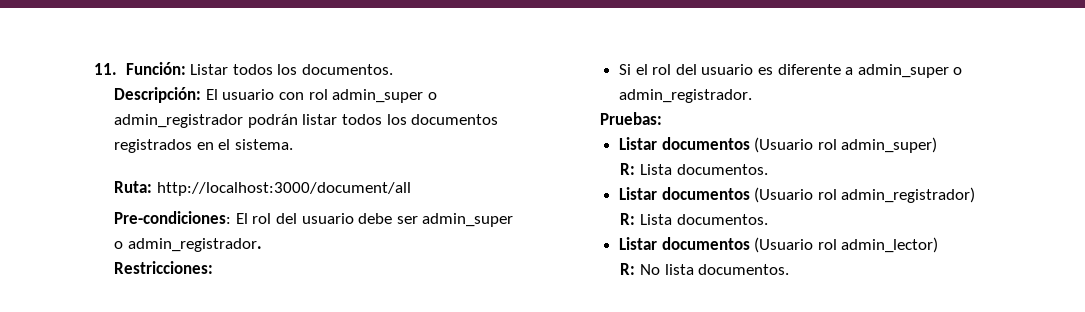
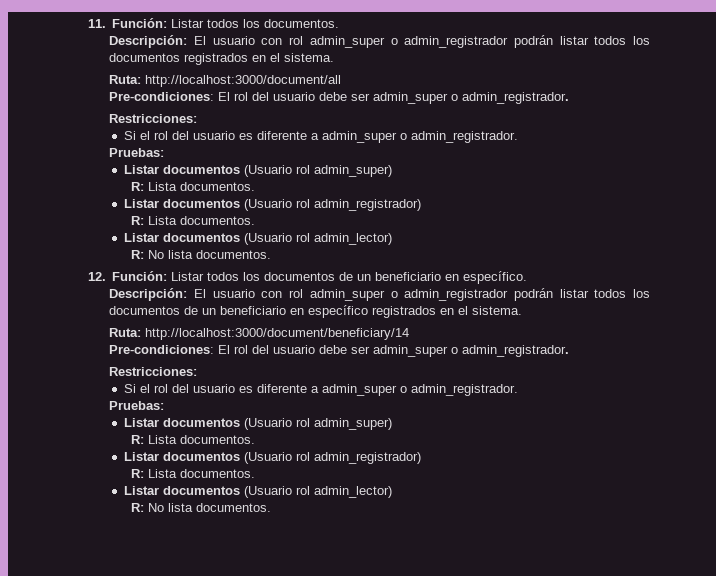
(790, 269) none -> [87,271,528,284] [109,288,650,301] [109,305,523,318] [109,328,410,340] [109,345,570,357] [109,367,198,376] [123,384,518,396] [109,401,165,410] [123,418,392,430] [131,435,256,444] [123,452,421,464] [131,469,256,478] [123,486,392,498] [131,503,272,512] // 12. Función: Listar todos los documentos de un beneficiario en específico. // Descripción: El usuario con rol admin_super o admin_registrador podrán listar todos los documentos de un beneficiario en específico registrados en el sistema. // Ruta: http://localhost:3000/document/beneficiary/14 // Pre-condiciones: El rol del usuario debe ser admin_super o admin_registrador. // Restricciones: // Si el rol del usuario es diferente a admin_super o admin_registrador. // Pruebas: // Listar documentos (Usuario rol admin_super) // R: Lista documentos. // Listar documentos (Usuario rol admin_registrador) // R: Lista documentos. // Listar documentos (Usuario rol admin_lector) // R: No lista documentos.

